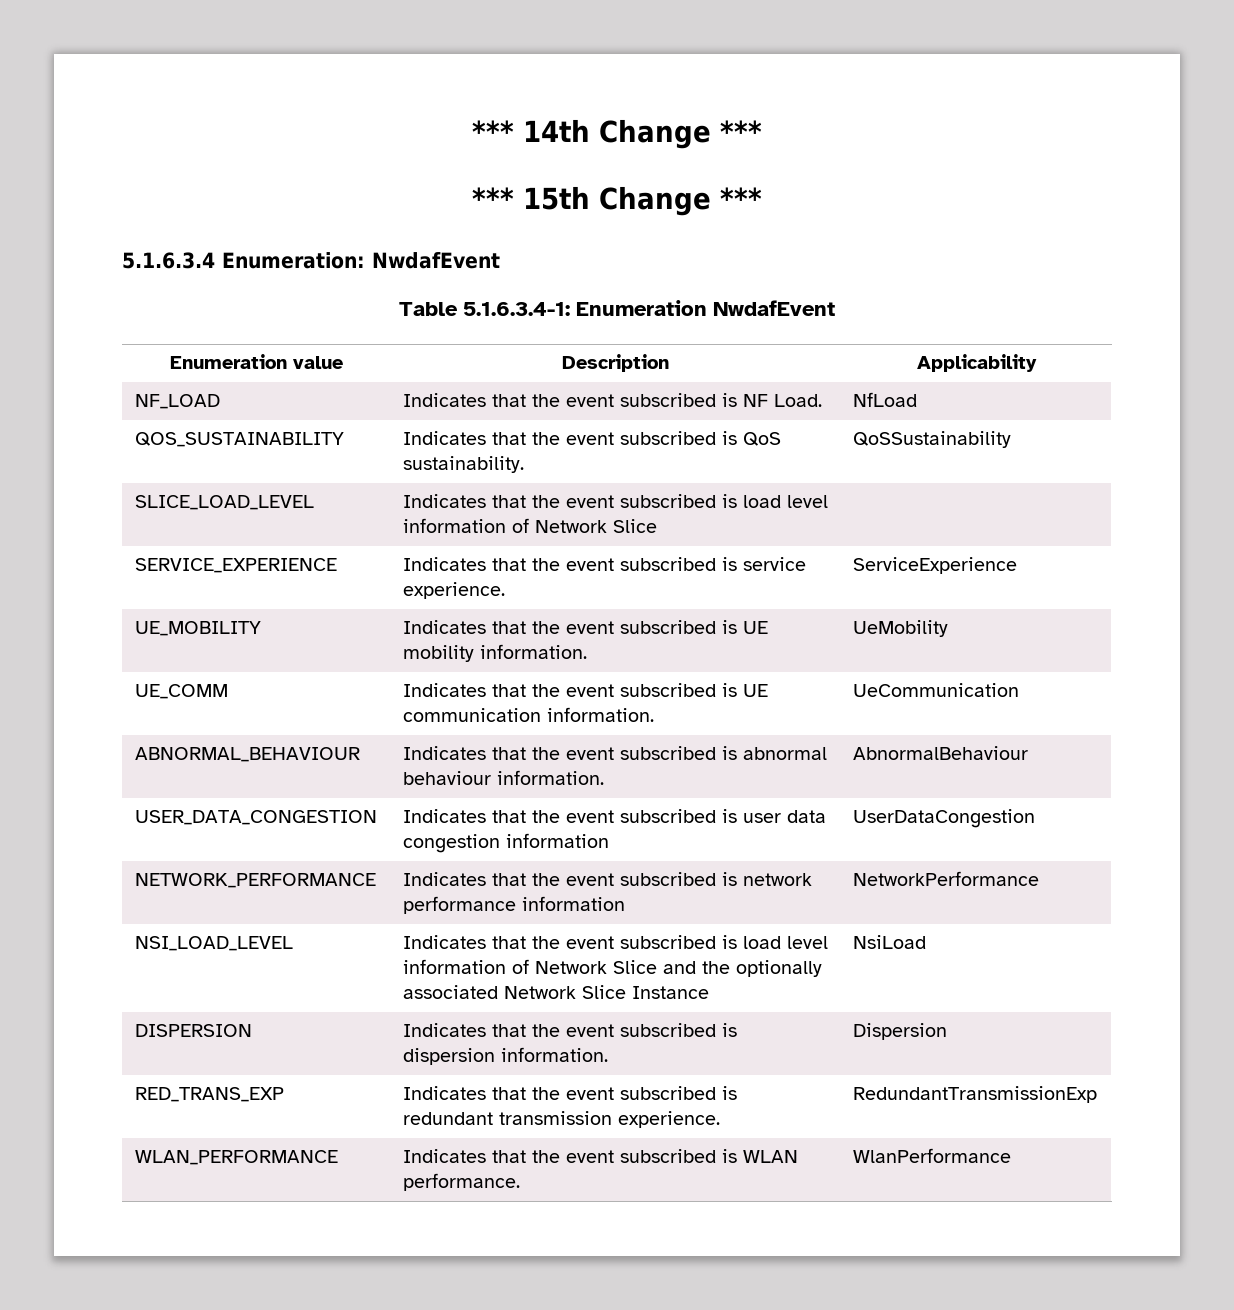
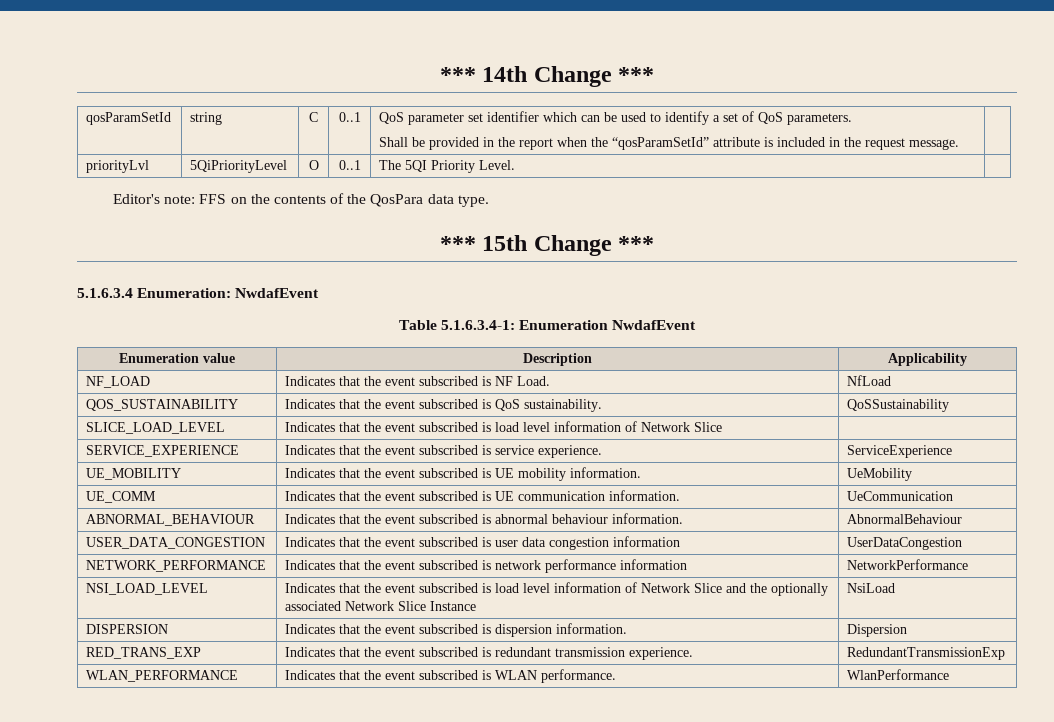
(762, 131) none -> [86,112,172,125] [190,112,223,125] [309,112,318,122] [338,112,361,122] [379,111,853,125] [379,137,960,150] [86,160,150,173] [190,160,288,173] [308,160,319,170] [338,160,361,170] [379,160,516,173] [112,193,489,207] // qosParamSetId | string | C | 0..1 | QoS parameter set identifier which can be used to identify a set of QoS parameters. // Shall be provided in the report when the “qosParamSetId” attribute is included in the request message. | // priorityLvl | 5QiPriorityLevel | O | 0..1 | The 5QI Priority Level. | // Editor's note: FFS on the contents of the QosPara data type.

